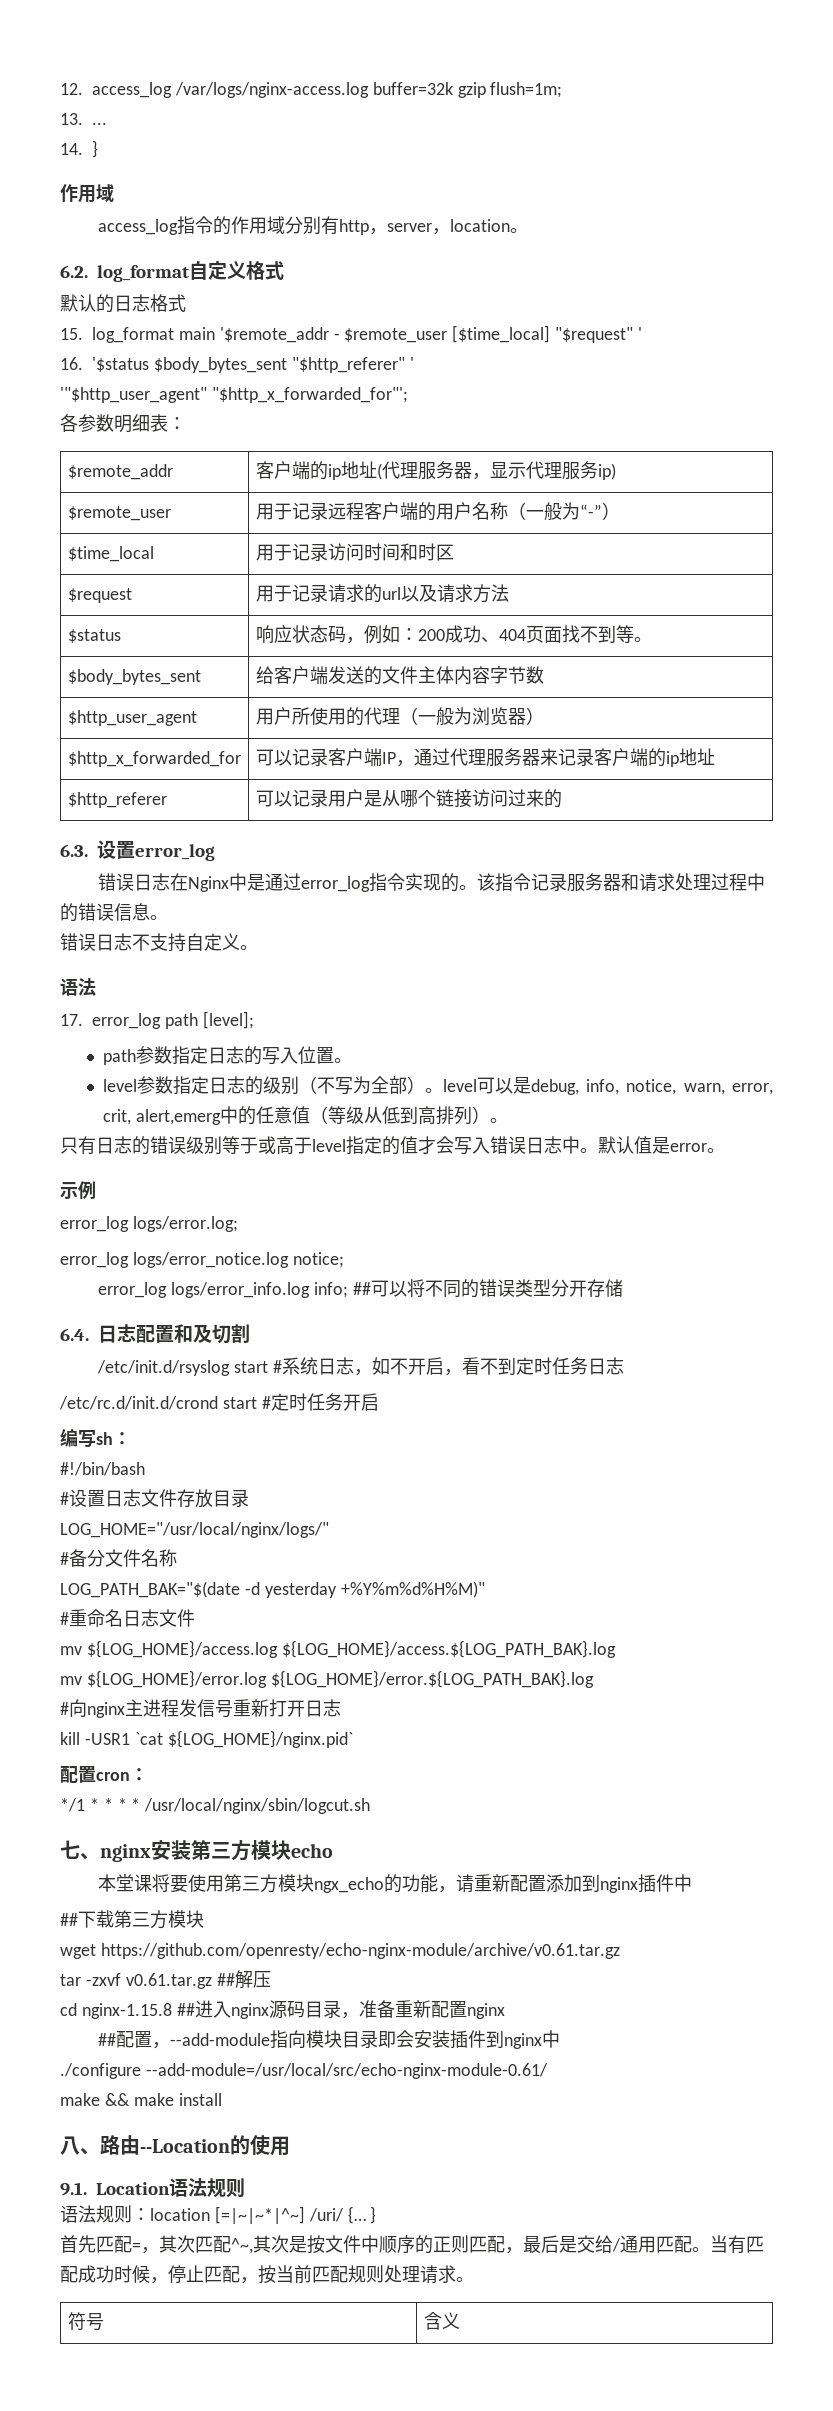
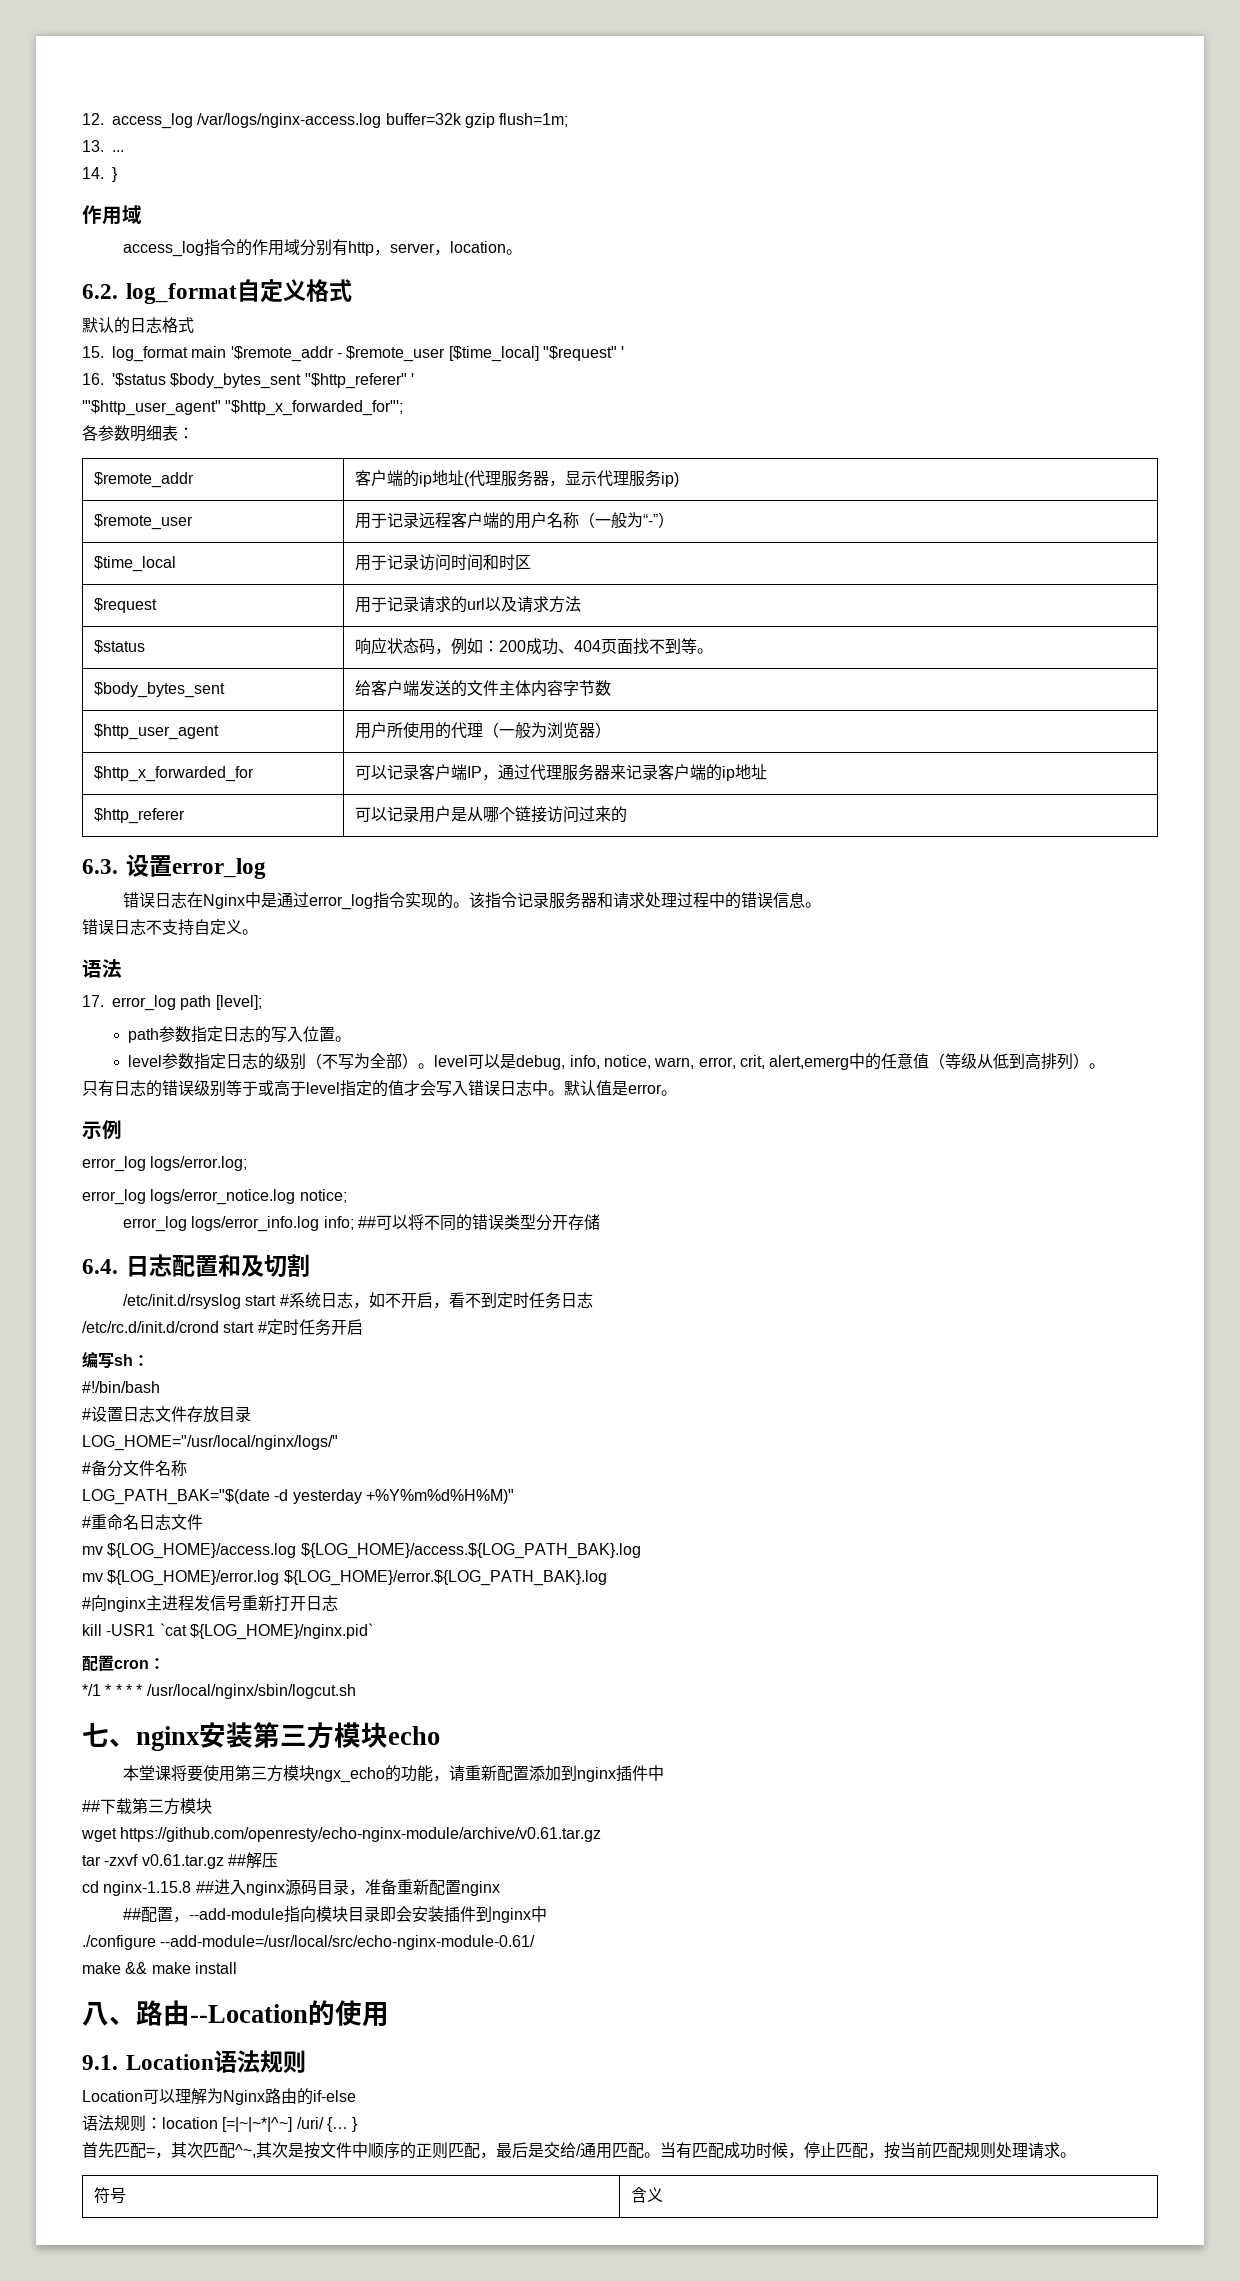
(245, 2188) none -> [82,2088,356,2105] // Location可以理解为Nginx路由的if-else

